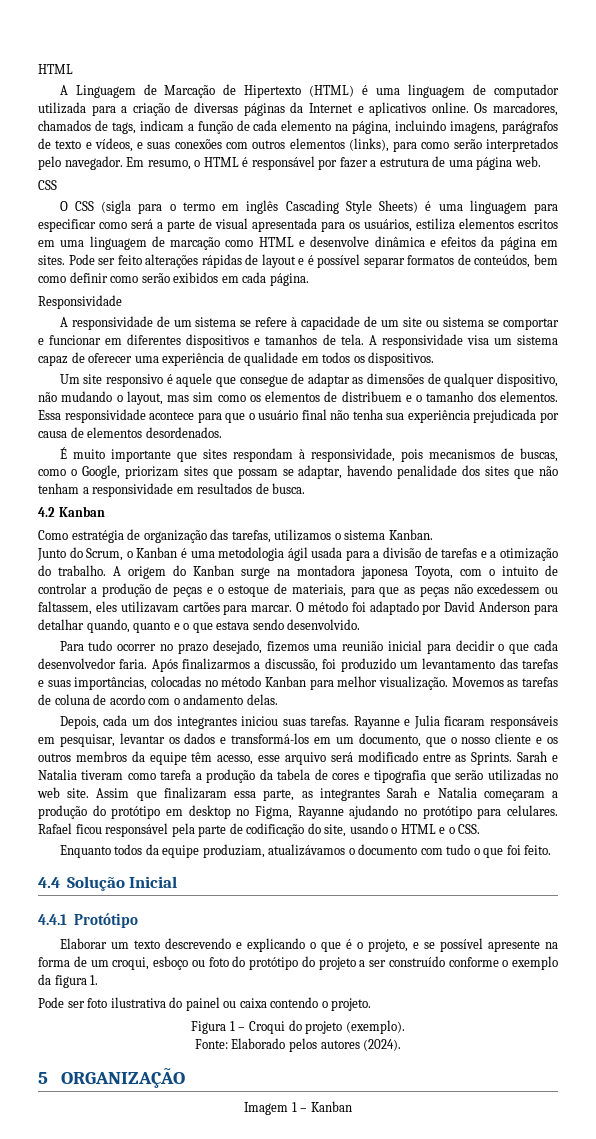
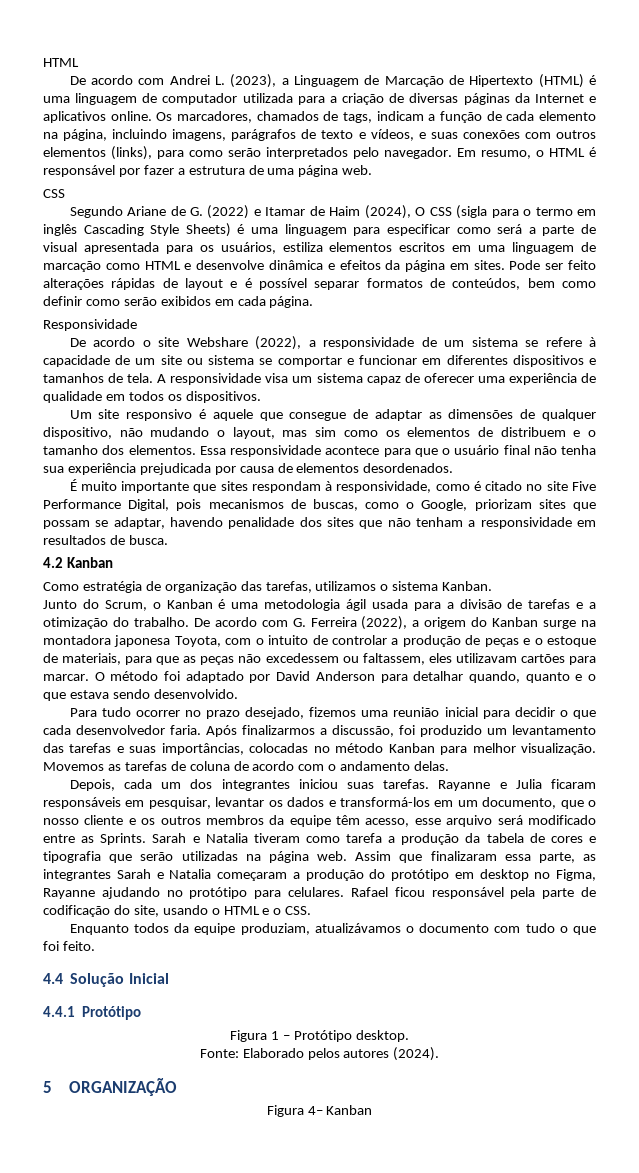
[59,85,68,95] A -> [69,74,289,88] De acordo com Andrei L. (2023), a
(57, 185) none -> [69,205,411,219] Segundo Ariane de G. (2022) e Itamar de Haim (2024),
[59,317,68,327] A -> [69,336,316,350] De acordo o site Webshare (2022), a
(395, 455) none -> [435,481,596,491] [43,499,170,511] como é citado no site Five Performance Digital,
[113,566,121,576] A -> [193,616,420,630] De acordo com G. Ferreira (2022), a
[545,773,559,780] [37,787,90,798] no web site. -> [245,851,347,863] na página web.
[59,938,559,952] [38,956,558,970] [38,974,99,988] [38,997,372,1011] // Elaborar um texto descrevendo e explicando o que é o projeto, e se possível apresente na forma de um croqui, esboço ou foto do protótipo do projeto a ser construído conforme o exemplo da figura 1. // Pode ser foto ilustrativa do painel ou caixa contendo o projeto. -> (142, 1013) none
[248,1020,405,1034] Croqui do projeto (exemplo). -> [293,1030,409,1042] Protótipo desktop.
[244,1102,308,1115] Imagem 1 – -> [266,1105,323,1117] Figura 4–

